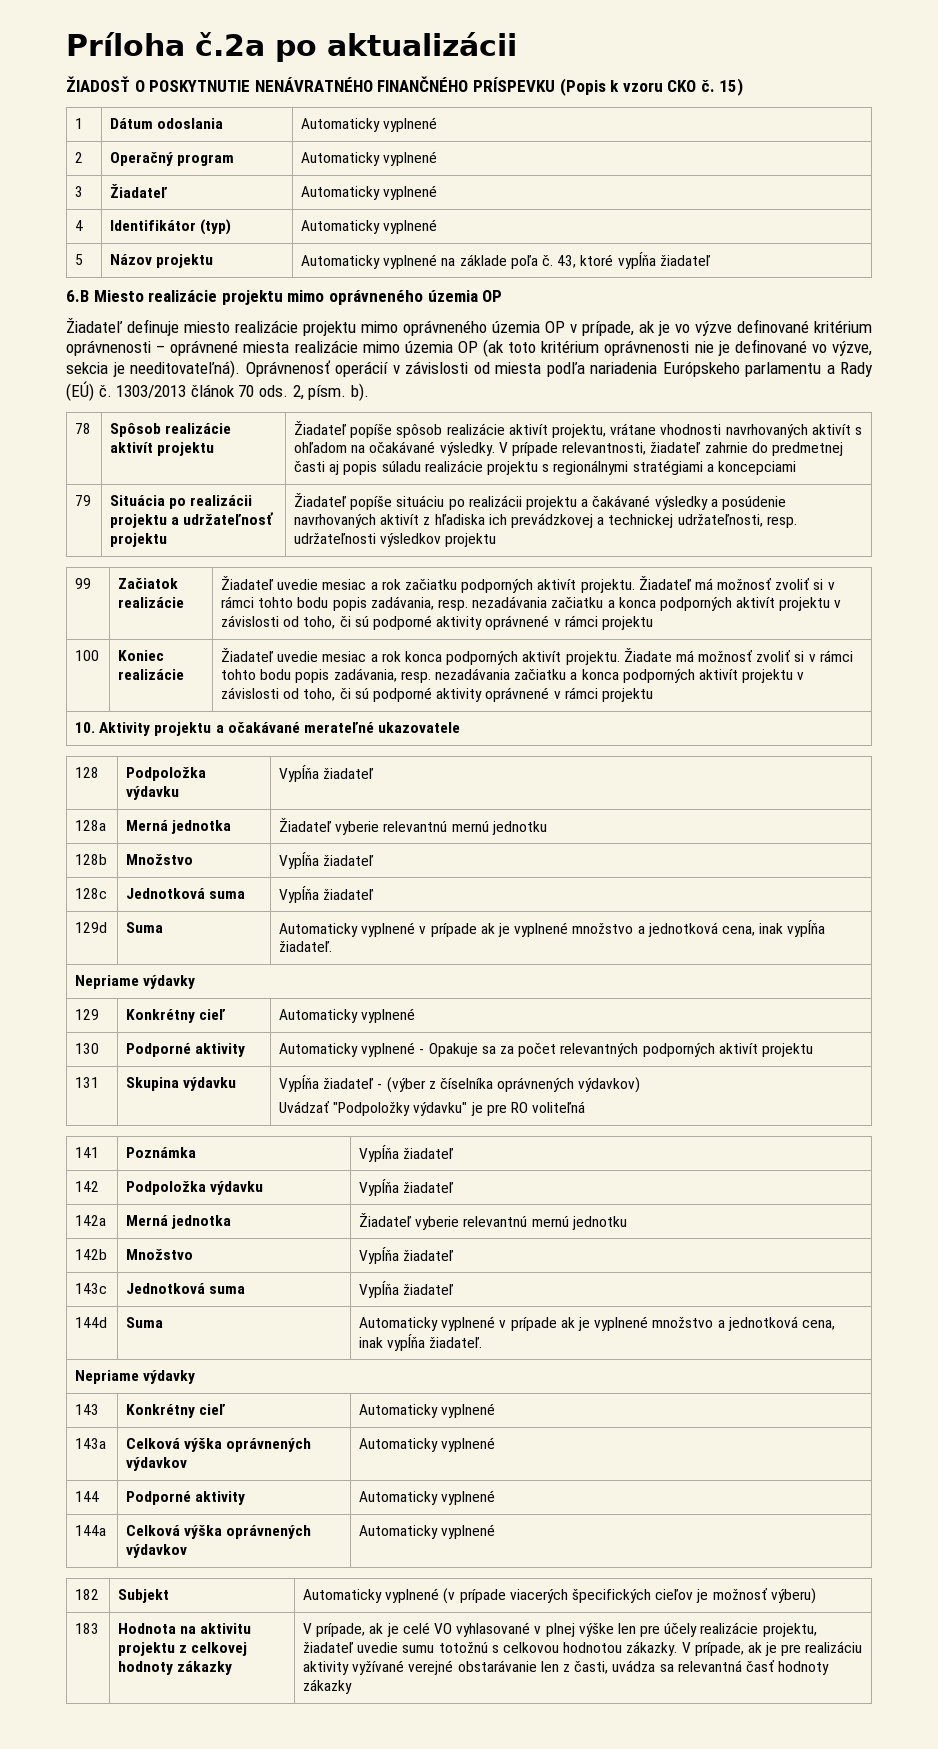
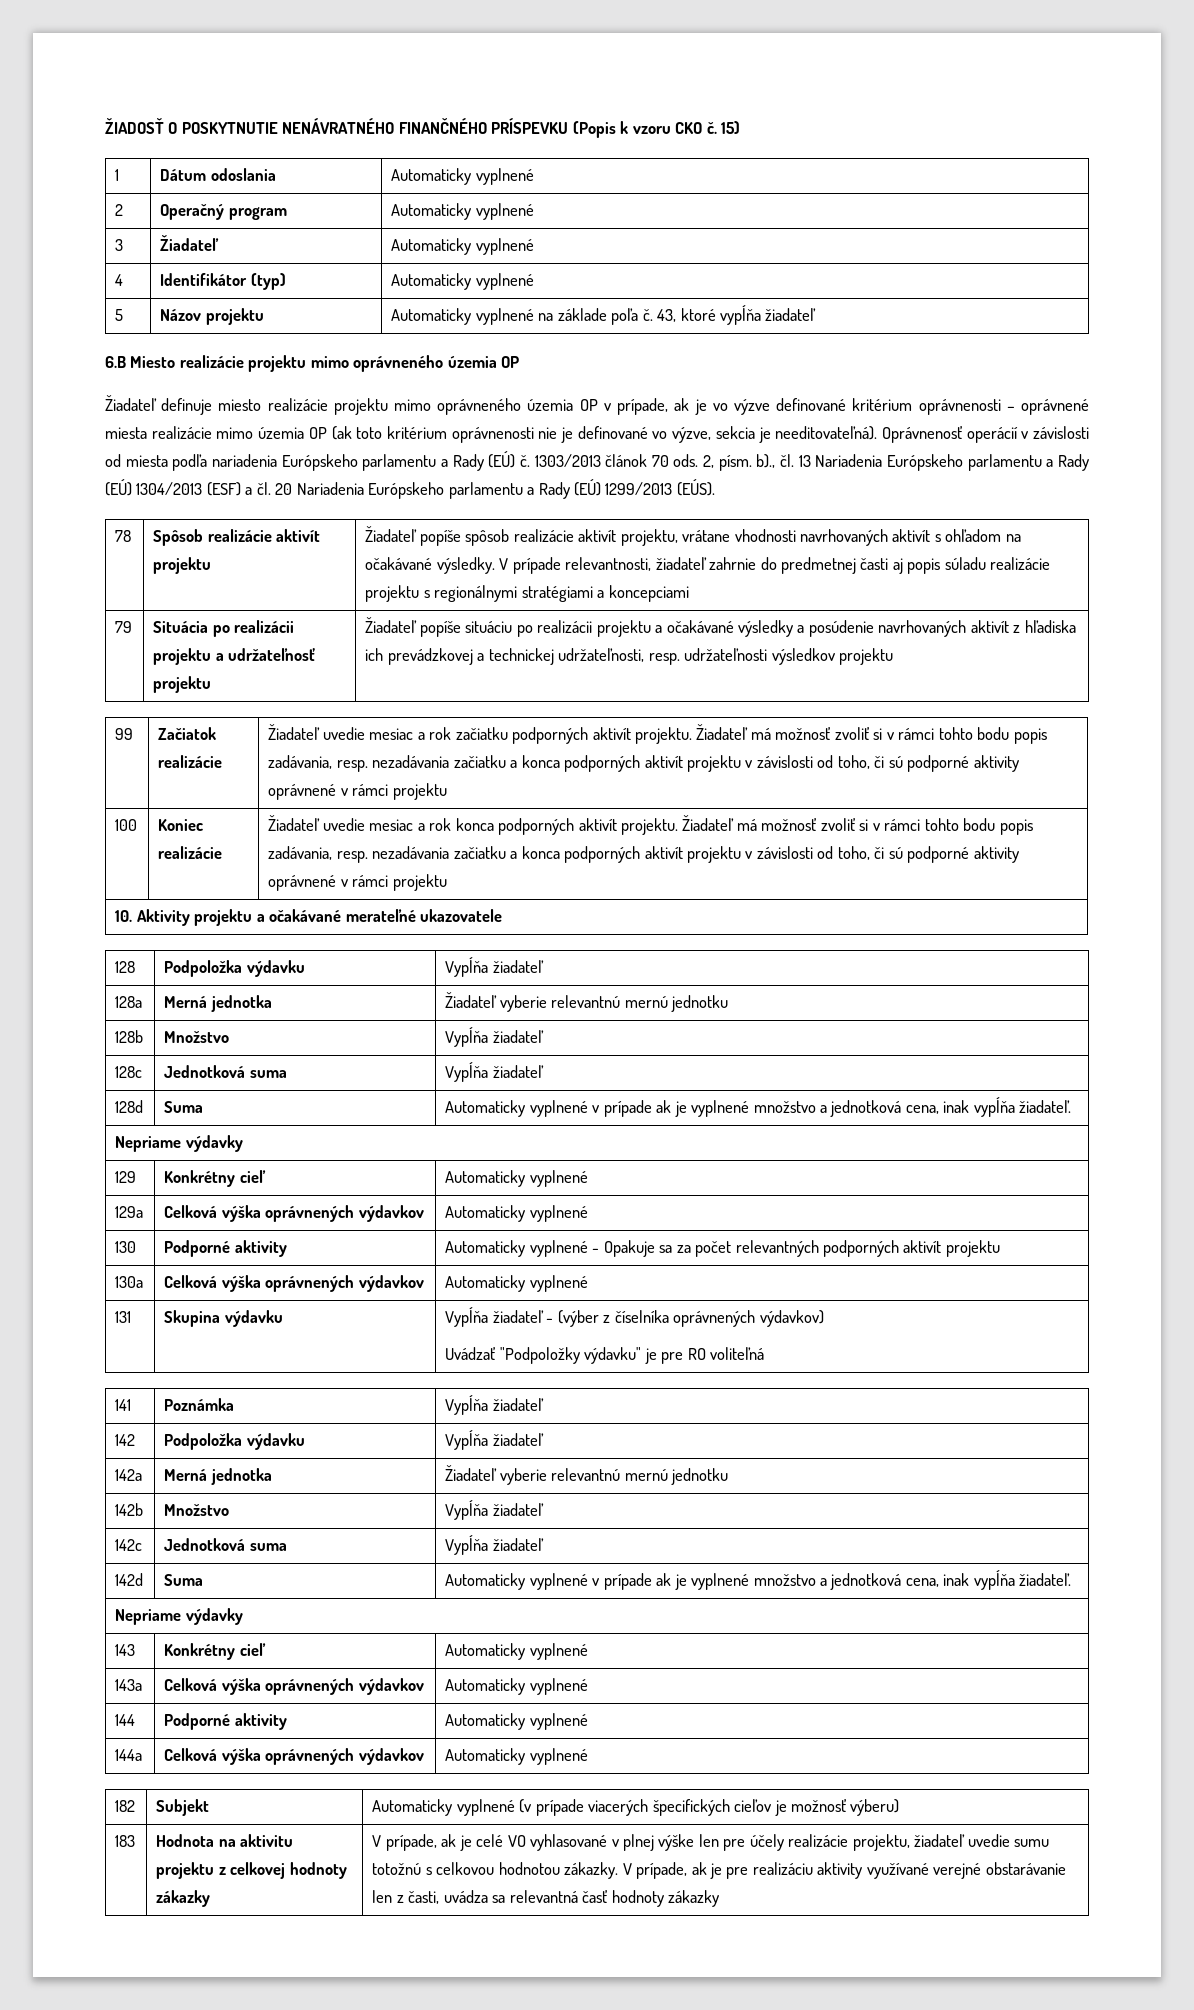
[66,32,517,62] Príloha č.2a po aktualizácii // -> (105, 126) none
[350,383,369,401] b). -> [756,454,1090,471] [105,479,715,499] b)., čl. 13 Nariadenia Európskeho parlamentu a Rady (EÚ) 1304/2013 (ESF) a čl. 20 Nariadenia Európskeho parlamentu a Rady (EÚ) 1299/2013 (EÚS).
[592,495,651,507] čakávané -> [666,620,734,633] očakávané
[623,648,672,662] Žiadate -> [682,815,735,831] Žiadateľ
[75,922,108,933] 129d -> [115,1100,144,1113] 128d
(416, 1015) none -> [115,1206,144,1218] [164,1205,424,1222] [445,1205,588,1222] // 129a | Celková výška oprávnených výdavkov | Automaticky vyplnené
(813, 1050) none -> [115,1276,144,1288] [164,1275,424,1292] [445,1275,588,1292] // 130a | Celková výška oprávnených výdavkov | Automaticky vyplnené
[75,1283,108,1294] [126,1283,246,1294] [359,1281,455,1298] [75,1317,108,1328] 143c | Jednotková suma | Vypĺňa žiadateľ // 144d -> [115,1539,143,1551] [164,1538,287,1551] [445,1535,544,1555] [115,1573,144,1586] 142c | Jednotková suma | Vypĺňa žiadateľ // 142d
[352,1660,405,1675] vyžívané -> [866,1863,929,1879] využívané

